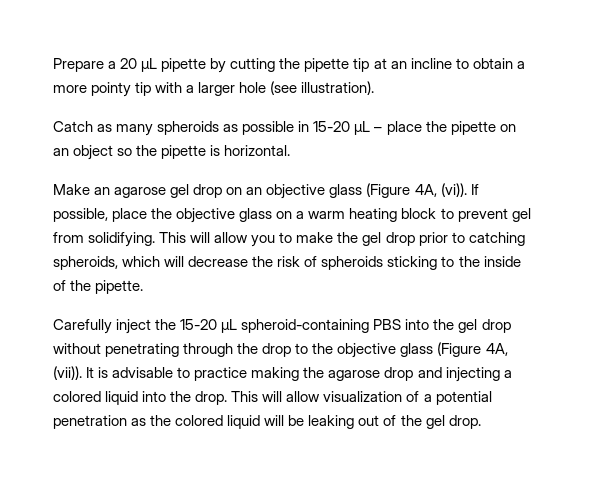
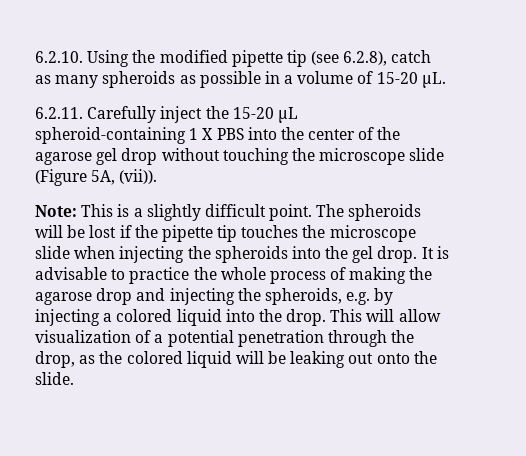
[53,58,525,73] [53,81,375,97] [53,121,93,132] Prepare a 20 µL pipette by cutting the pipette tip at an incline to obtain a more pointy tip with a larger hole (see illustration). // Catch -> [35,50,432,67] 6.2.10. Using the modified pipette tip (see 6.2.8), catch
[313,121,516,135] [53,145,291,160] [53,183,479,199] [53,208,531,223] [53,232,525,247] [53,256,521,270] [53,280,144,294] 15-20 µL – place the pipette on an object so the pipette is horizontal. // Make an agarose gel drop on an objective glass (Figure 4A, (vi)). If possible, place the objective glass on a warm heating block to prevent gel from solidifying. This will allow you to make the gel drop prior to catching spheroids, which will decrease the risk of spheroids sticking to the inside of the pipette. // -> [284,71,446,88] [35,107,83,119] a volume of 15-20 µL. // 6.2.11.
(370, 326) none -> [189,128,214,140] 1 X
[458,319,511,333] [53,342,508,358] [53,366,82,380] gel drop without penetrating through the drop to the objective glass (Figure 4A, (vii)). -> [308,127,401,140] [35,148,445,165] [35,169,158,186] [35,204,422,221] [35,225,416,242] [35,246,418,263] center of the agarose gel drop without touching the microscope slide (Figure 5A, (vii)). // Note: This is a slightly difficult point. The spheroids will be lost if the pipette tip touches the microscope slide when injecting the spheroids into the gel drop.
(248, 374) none -> [193,267,347,284] the whole process of
(500, 374) none -> [237,288,394,305] [35,309,100,326] the spheroids, e.g. by injecting
(127, 422) none -> [327,330,415,347] [35,351,75,368] through the drop,
[383,415,481,429] of the gel drop. -> [376,351,437,364] [35,372,74,385] onto the slide.

